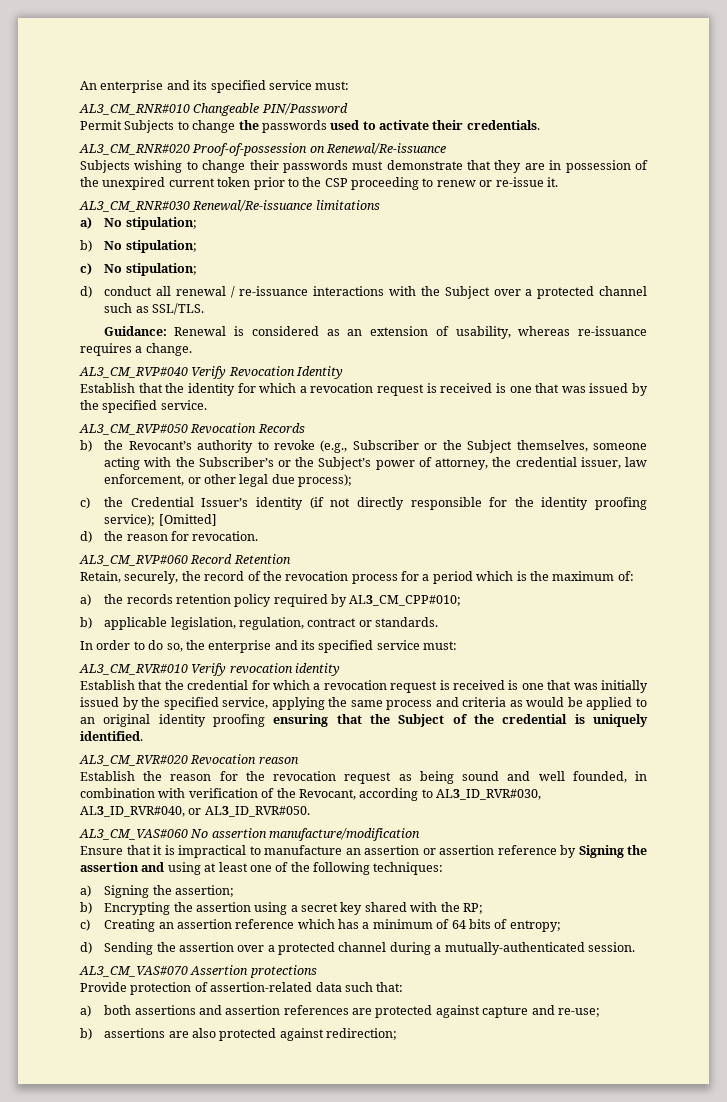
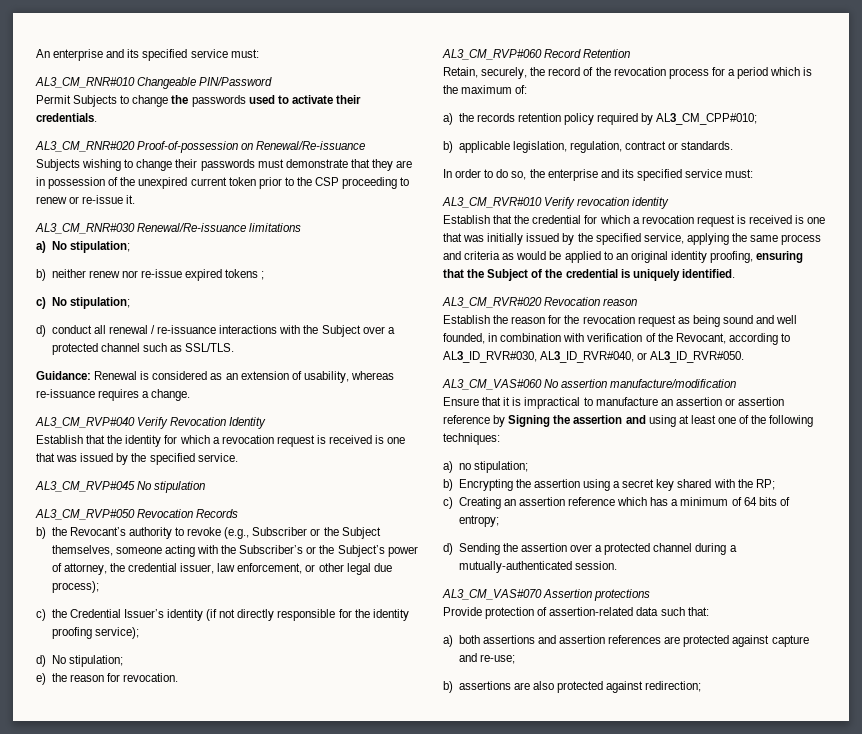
[104,240,197,253] No stipulation; -> [51,269,265,281] neither renew nor re-issue expired tokens ;
(207, 405) none -> [35,481,206,493] // AL3_CM_RVP#045 No stipulation
[158,514,217,526] [80,531,92,543] [Omitted] // d) -> [36,655,123,667] [36,673,46,685] // d) No stipulation; // e)
[213,714,265,727] proofing -> [710,251,754,263] proofing,
[104,885,234,898] Signing the assertion; -> [458,461,528,473] no stipulation;

